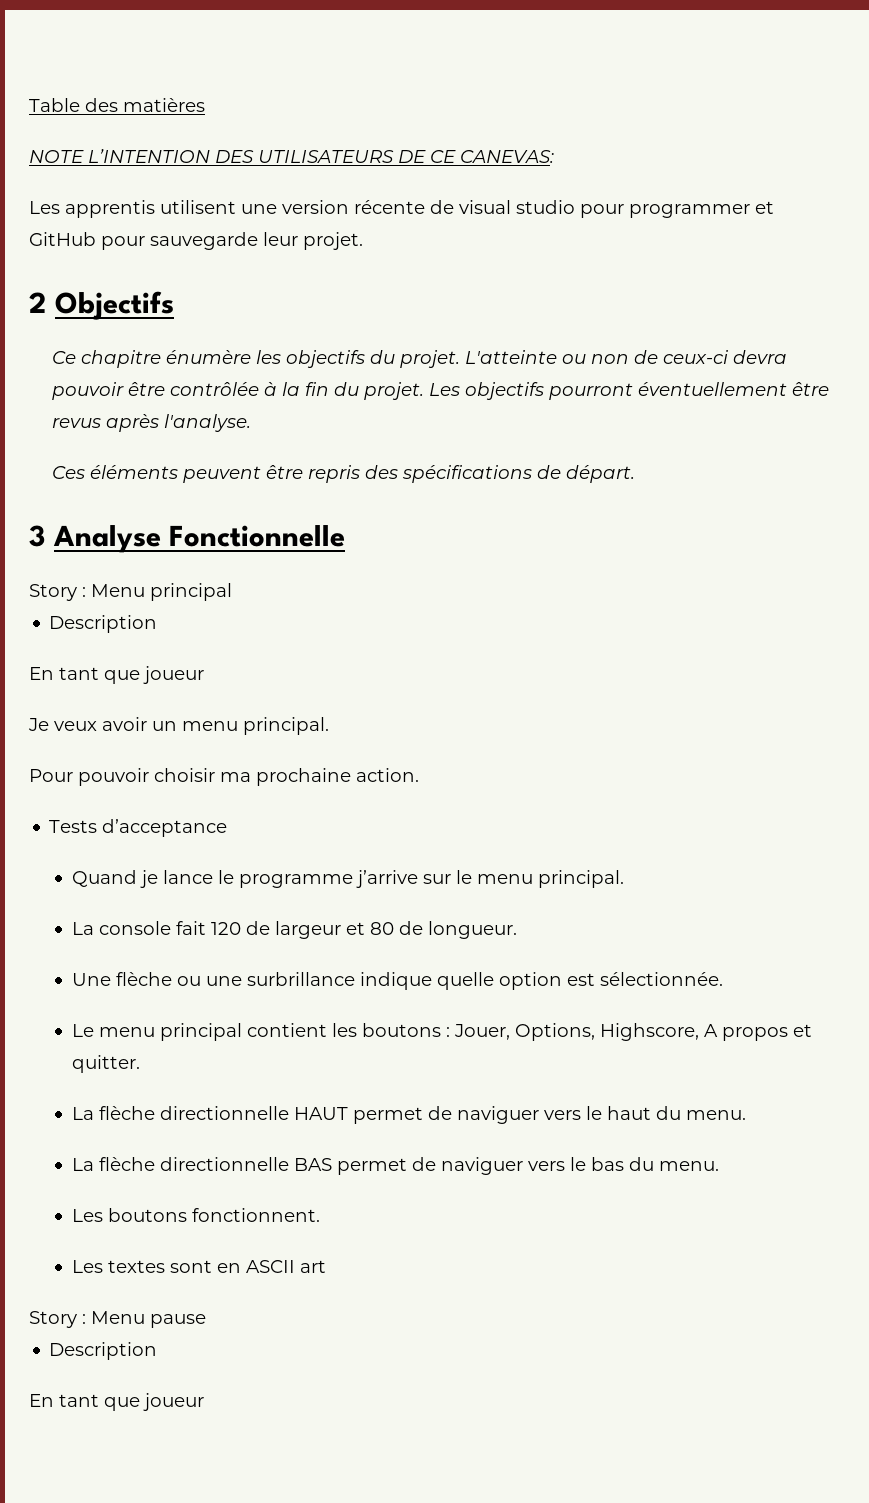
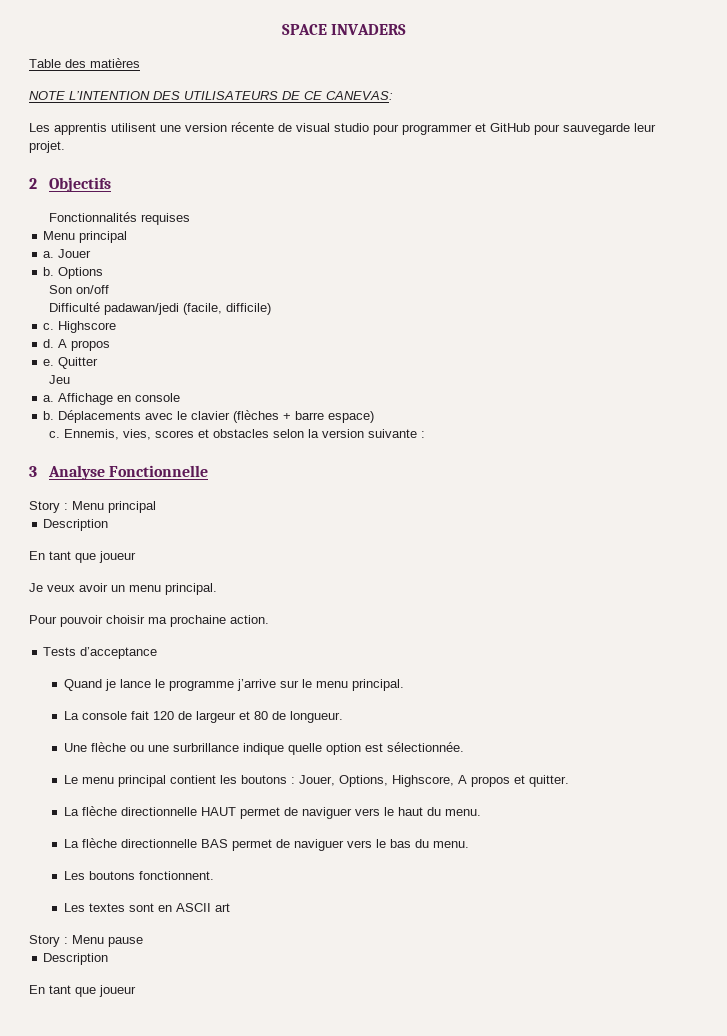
(29, 105) none -> [281,24,407,35] SPACE INVADERS //
[51,350,787,368] [51,382,829,400] [51,414,251,432] [51,465,635,483] Ce chapitre énumère les objectifs du projet. L'atteinte ou non de ceux-ci devra pouvoir être contrôlée à la fin du projet. Les objectifs pourront éventuellement être revus après l'analyse. // Ces éléments peuvent être repris des spécifications de départ. -> [49,212,191,225] [43,231,128,243] [43,249,92,258] [43,267,104,279] [49,285,110,294] [49,302,272,315] [43,321,117,333] [43,339,111,351] [43,357,99,369] [49,375,71,384] [43,393,181,405] [43,410,375,423] [49,429,426,440] Fonctionnalités requises // Menu principal // a. Jouer // b. Options // Son on/off // Difficulté padawan/jedi (facile, difficile) // c. Highscore // d. A propos // e. Quitter // Jeu // a. Affichage en console // b. Déplacements avec le clavier (flèches + barre espace) // c. Ennemis, vies, scores et obstacles selon la version suivante :

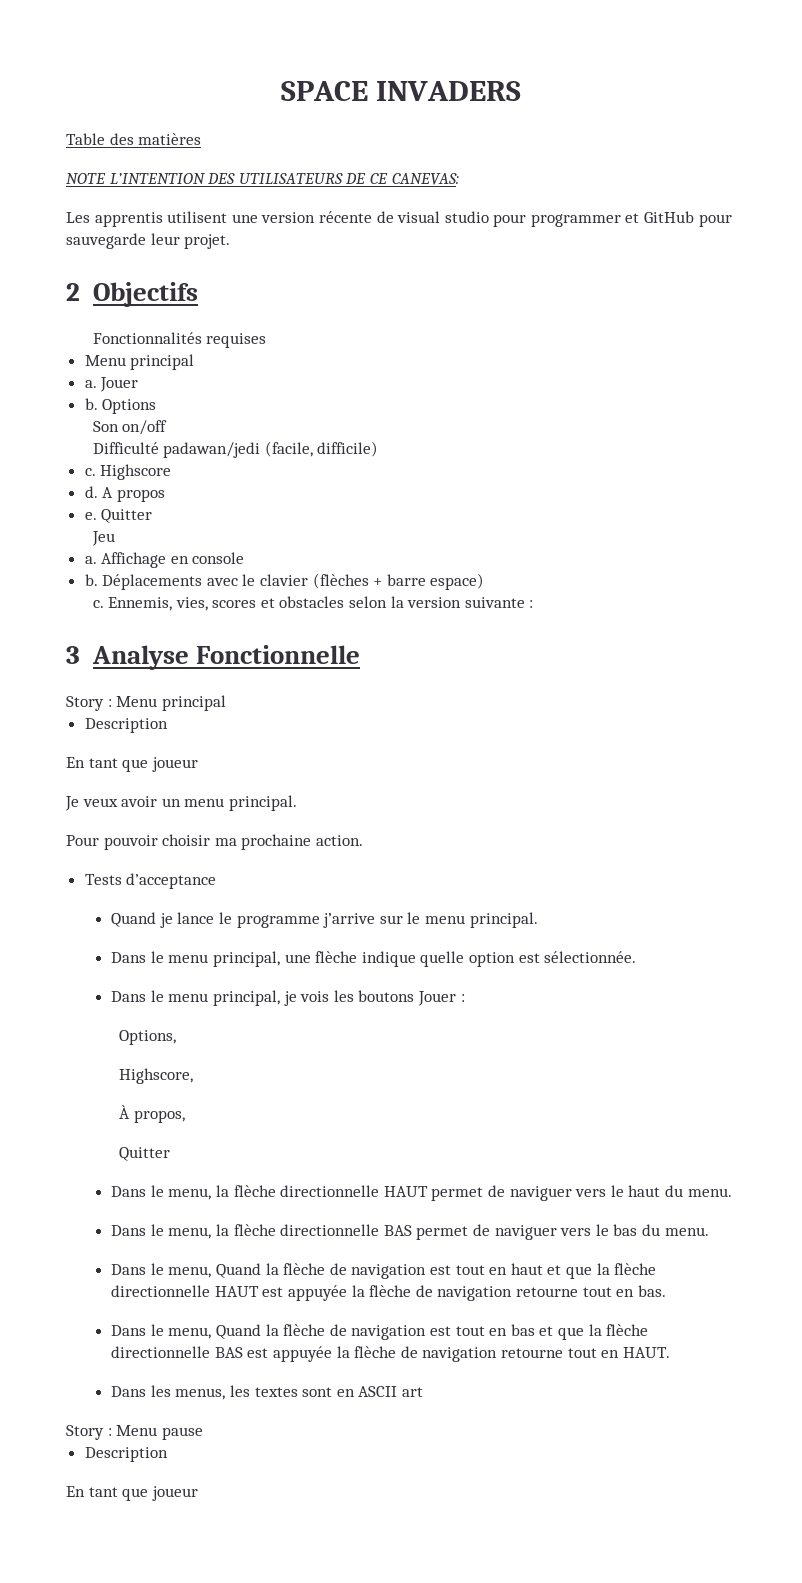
[63,711,343,723] [63,742,239,752] La console fait 120 de largeur et 80 de longueur. // Une flèche ou une surbrillance -> [111,951,358,967] Dans le menu principal, une flèche
[63,775,216,787] Le menu principal contient -> [111,990,330,1006] Dans le menu principal, je vois
[290,775,335,786] : Jouer, -> [417,991,465,1006] Jouer : //
(388, 781) none -> (177, 1037) //
[457,775,569,787] [63,807,79,816] A propos et quitter. // La -> [119,1105,185,1123] [119,1147,171,1161] [111,1185,230,1200] // À propos, // Quitter // Dans le menu, la
[63,839,79,848] La -> [111,1224,230,1239] Dans le menu, la
[63,871,214,880] [63,903,85,912] Les boutons fonctionnent. // Les -> [111,1263,657,1279] [111,1285,666,1301] [111,1324,649,1340] [111,1346,670,1362] [111,1385,251,1400] Dans le menu, Quand la flèche de navigation est tout en haut et que la flèche directionnelle HAUT est appuyée la flèche de navigation retourne tout en bas. // Dans le menu, Quand la flèche de navigation est tout en bas et que la flèche directionnelle BAS est appuyée la flèche de navigation retourne tout en HAUT. // Dans les menus, les

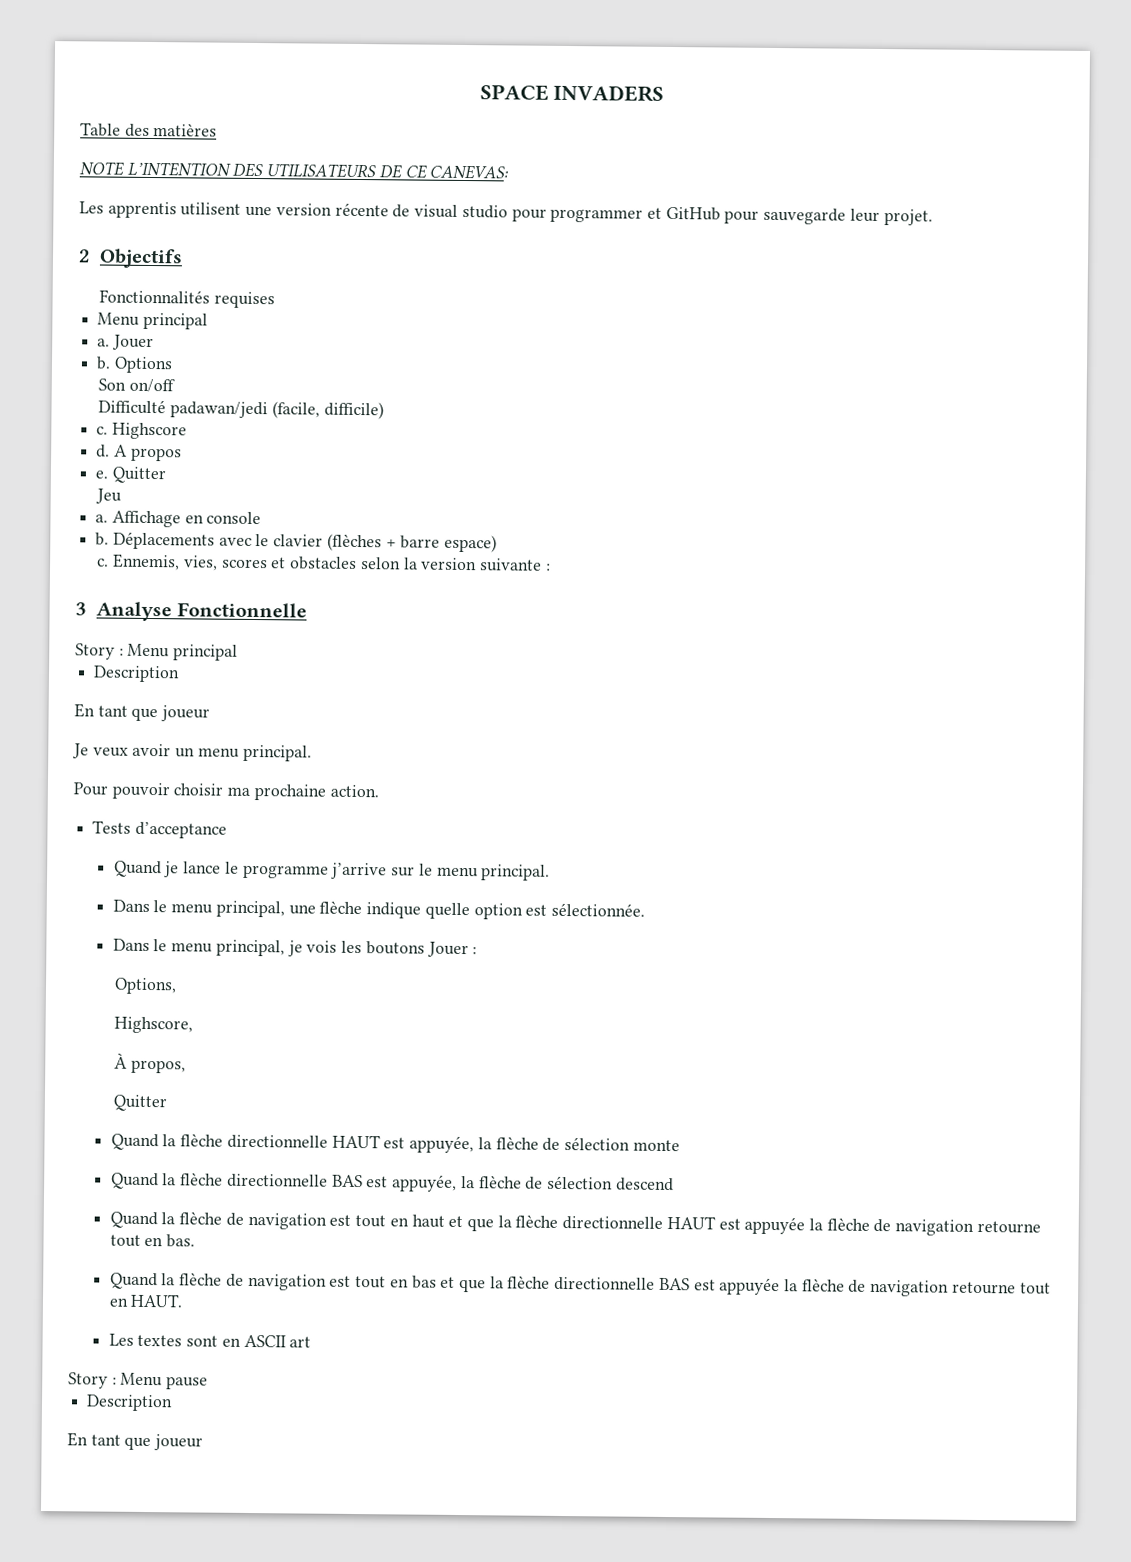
[111,1185,732,1201] [111,1224,709,1240] [111,1263,212,1278] Dans le menu, la flèche directionnelle HAUT permet de naviguer vers le haut du menu. // Dans le menu, la flèche directionnelle BAS permet de naviguer vers le bas du menu. // Dans le menu, -> [110,1133,680,1154] [110,1172,674,1192] Quand la flèche directionnelle HAUT est appuyée, la flèche de sélection monte // Quand la flèche directionnelle BAS est appuyée, la flèche de sélection descend //
[111,1324,212,1339] Dans le menu, -> (196, 1241) none
[111,1385,251,1400] Dans les menus, les -> [108,1333,134,1346] Les

